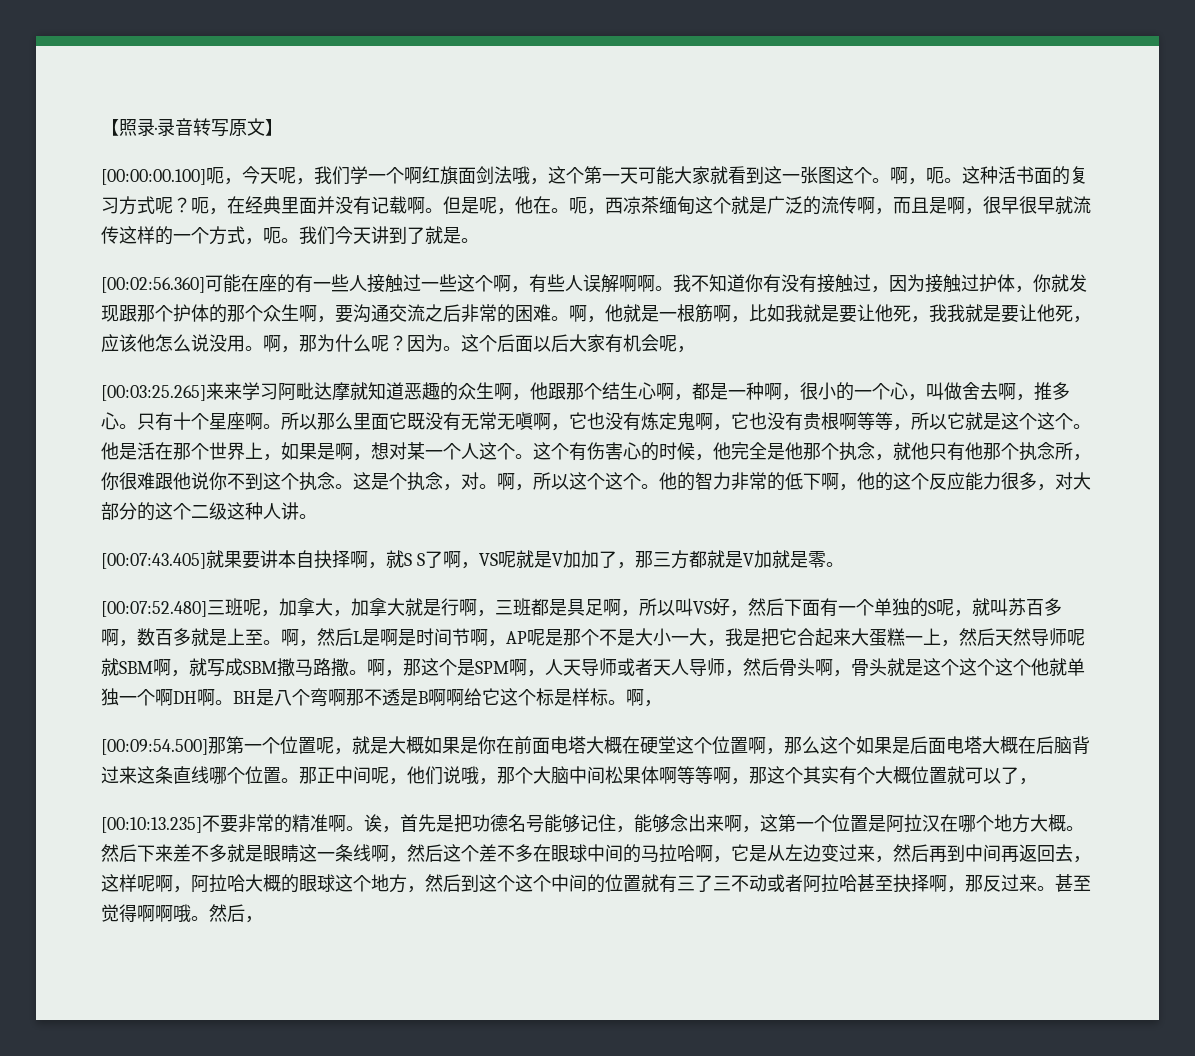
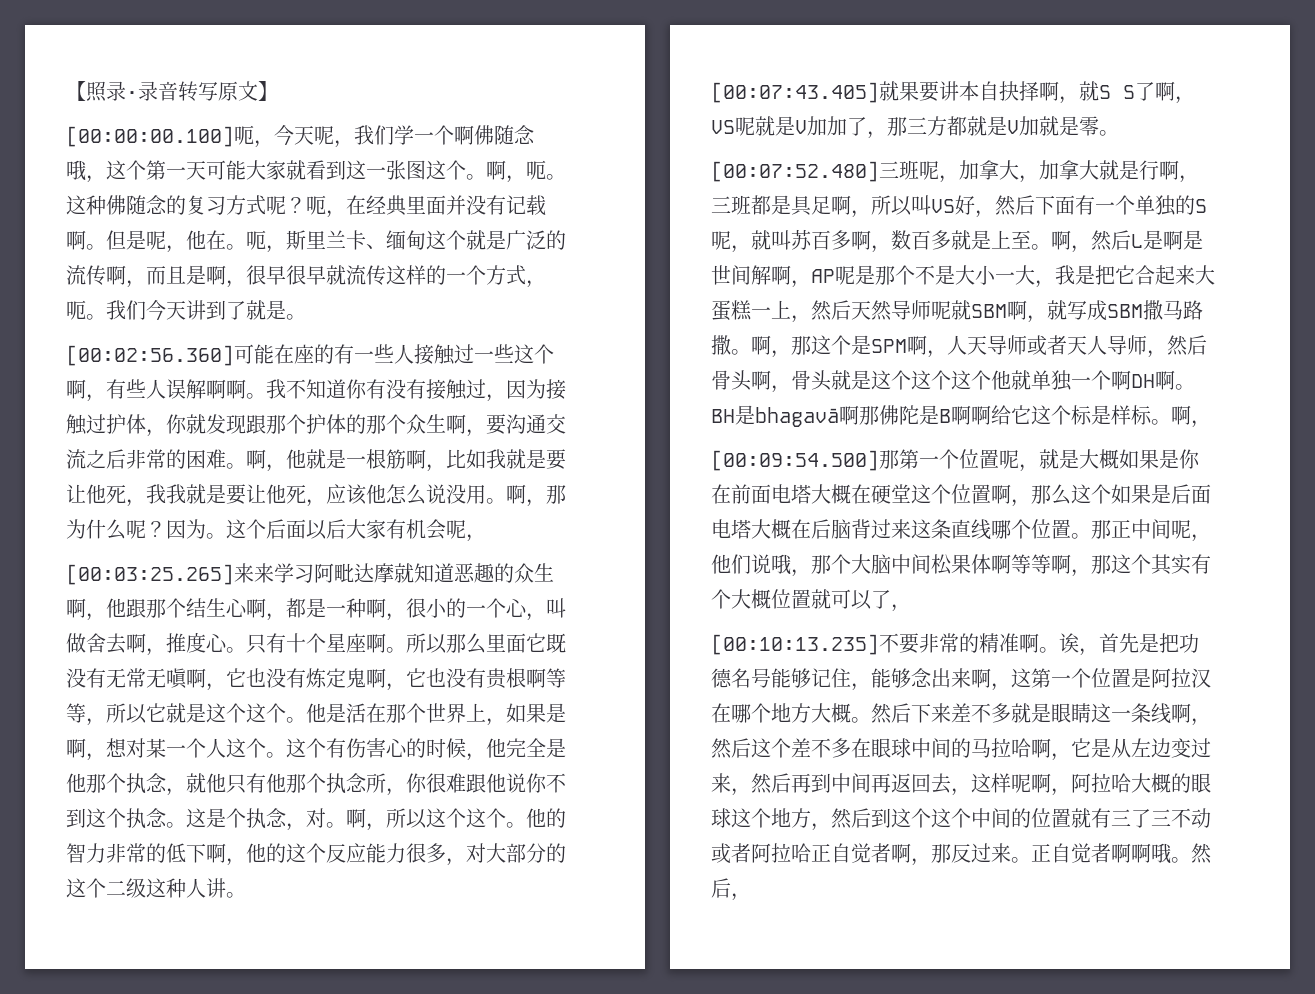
[422,166,512,185] 红旗面剑法 -> [474,125,535,145] 佛随念
[998,166,1052,184] 活书面 -> [106,195,167,215] 佛随念
[605,196,659,214] 西凉茶 -> [286,230,386,250] 斯里兰卡、
[1052,382,1070,400] 多 -> [186,632,206,653] 度
[416,628,470,646] 时间节 -> [711,265,771,285] 世间解
[274,688,400,707] 八个弯啊那不透 -> [755,405,919,427] bhagavā啊那佛陀
[857,874,929,893] 甚至抉择 -> [811,843,891,863] 正自觉者
[1055,874,1091,892] [101,904,137,922] 甚至觉得 -> [1031,843,1111,863] 正自觉者

